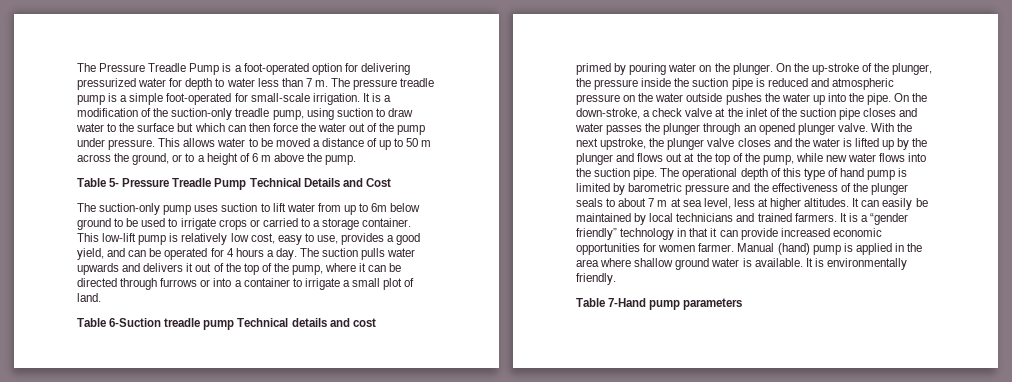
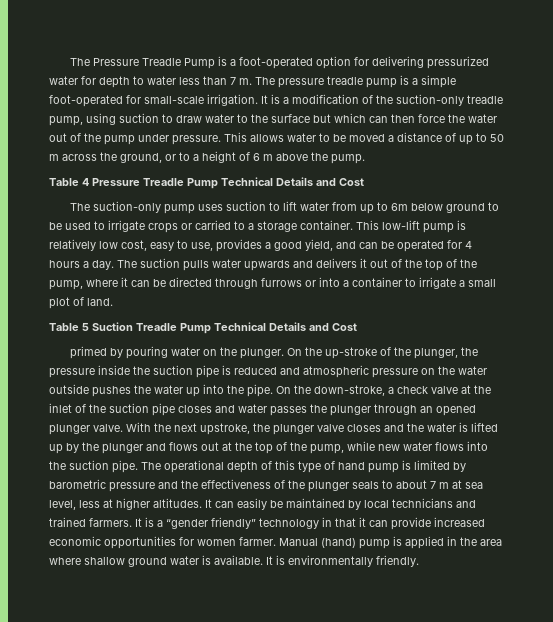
[109,178,120,187] 5- -> [82,178,89,186] 4
[109,318,376,330] 6-Suction treadle pump Technical details and cost -> [82,322,357,334] 5 Suction Treadle Pump Technical Details and Cost
[576,298,743,310] // Table 7-Hand pump parameters -> (419, 561) none

